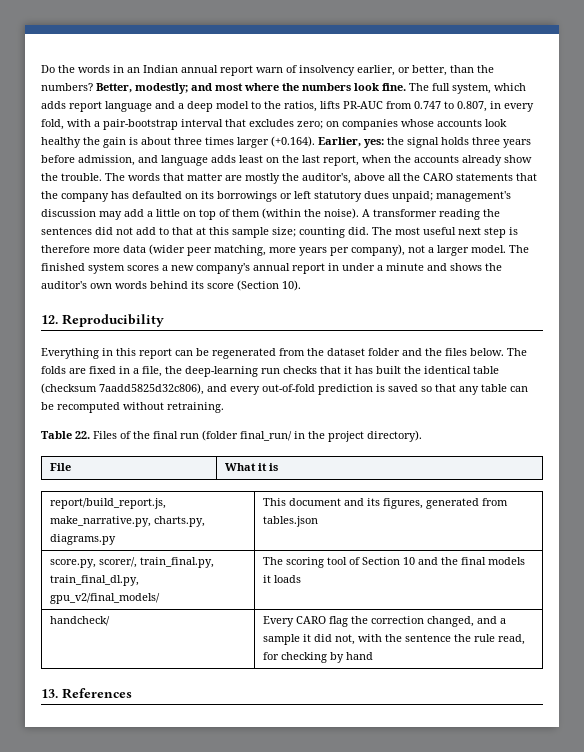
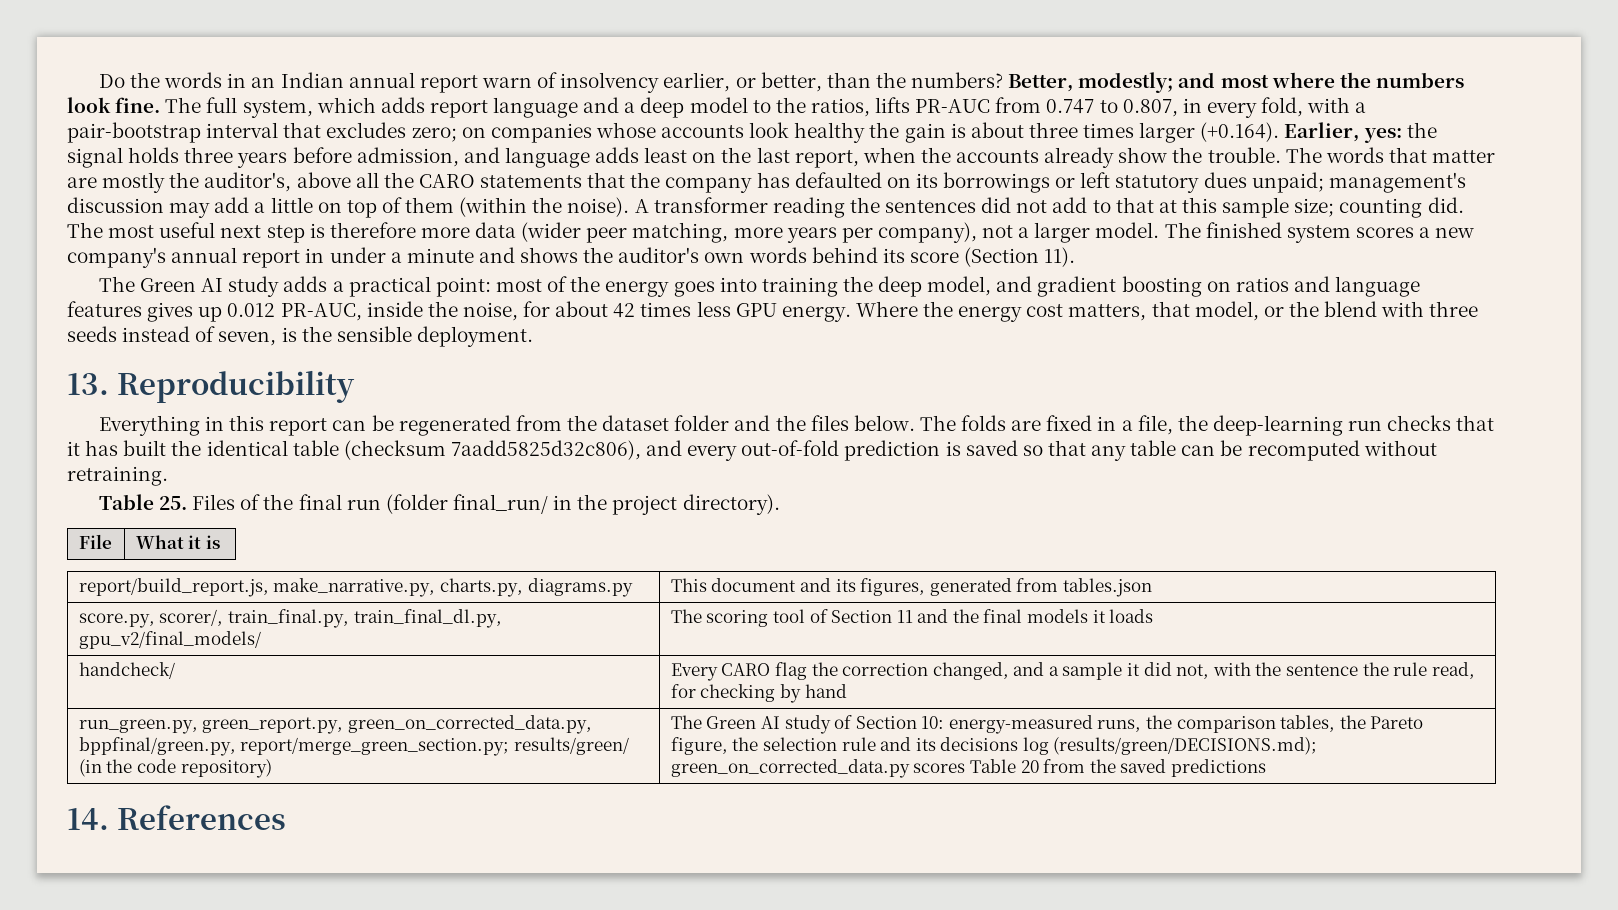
[282,280,301,291] [41,315,58,324] 10). // 12. -> [1044,247,1076,267] [98,276,1421,297] [67,301,1479,322] [67,326,533,347] [67,373,109,395] 11). // The Green AI study adds a practical point: most of the energy goes into training the deep model, and gradient boosting on ratios and language features gives up 0.012 PR-AUC, inside the noise, for about 42 times less GPU energy. Where the energy cost matters, that model, or the blend with three seeds instead of seven, is the sensible deployment. // 13.
[75,431,90,439] 22. -> [159,496,188,510] 25.
[402,557,415,565] 10 -> [896,610,913,623] 11
[41,689,58,698] // 13. -> [78,715,592,734] [78,737,629,756] [78,759,272,778] [670,715,1424,734] [670,737,1318,755] [670,759,1266,778] [67,808,109,830] // run_green.py, green_report.py, green_on_corrected_data.py, bppfinal/green.py, report/merge_green_section.py; results/green/ (in the code repository) | The Green AI study of Section 10: energy-measured runs, the comparison tables, the Pareto figure, the selection rule and its decisions log (results/green/DECISIONS.md); green_on_corrected_data.py scores Table 20 from the saved predictions // 14.

